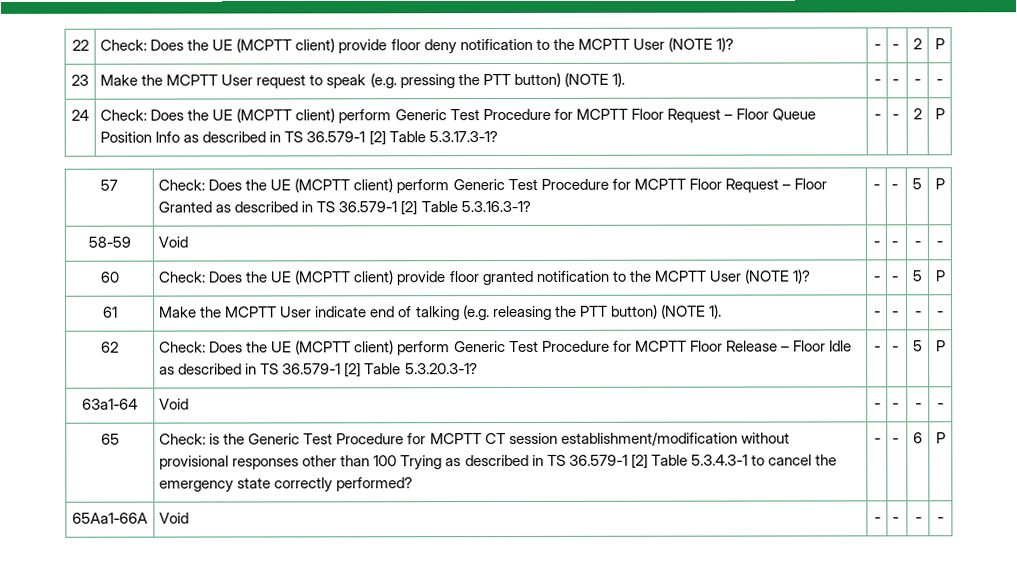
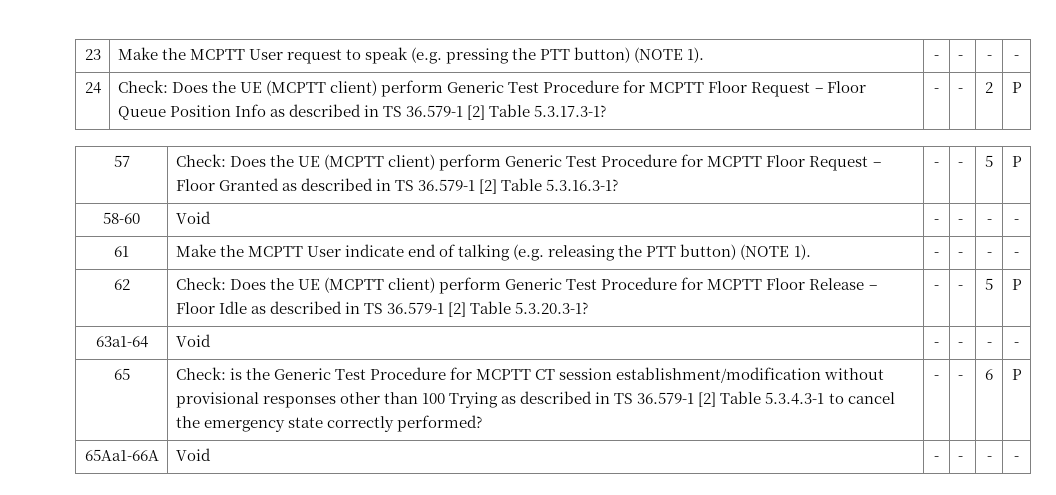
[71,39,89,51] [100,37,734,55] [873,44,881,50] [892,44,900,50] [913,38,922,50] [934,38,945,50] 22 | Check: Does the UE (MCPTT client) provide floor deny notification to the MCPTT User (NOTE 1)? | - | - | 2 | P // -> (84, 54) none
[87,236,131,248] [158,236,189,248] [872,241,880,247] [891,241,899,247] [913,241,921,247] [936,241,943,247] [99,271,119,283] [158,269,810,286] [872,276,880,282] [891,276,899,282] [912,270,922,282] [934,270,945,282] 58-59 | Void | - | - | - | - // 60 | Check: Does the UE (MCPTT client) provide floor granted notification to the MCPTT User (NOTE 1)? | - | - | 5 | P -> [103,212,140,224] [175,211,211,224] [934,219,939,224] [957,219,963,224] [986,219,992,224] [1014,219,1019,224] 58-60 | Void | - | - | - | -

